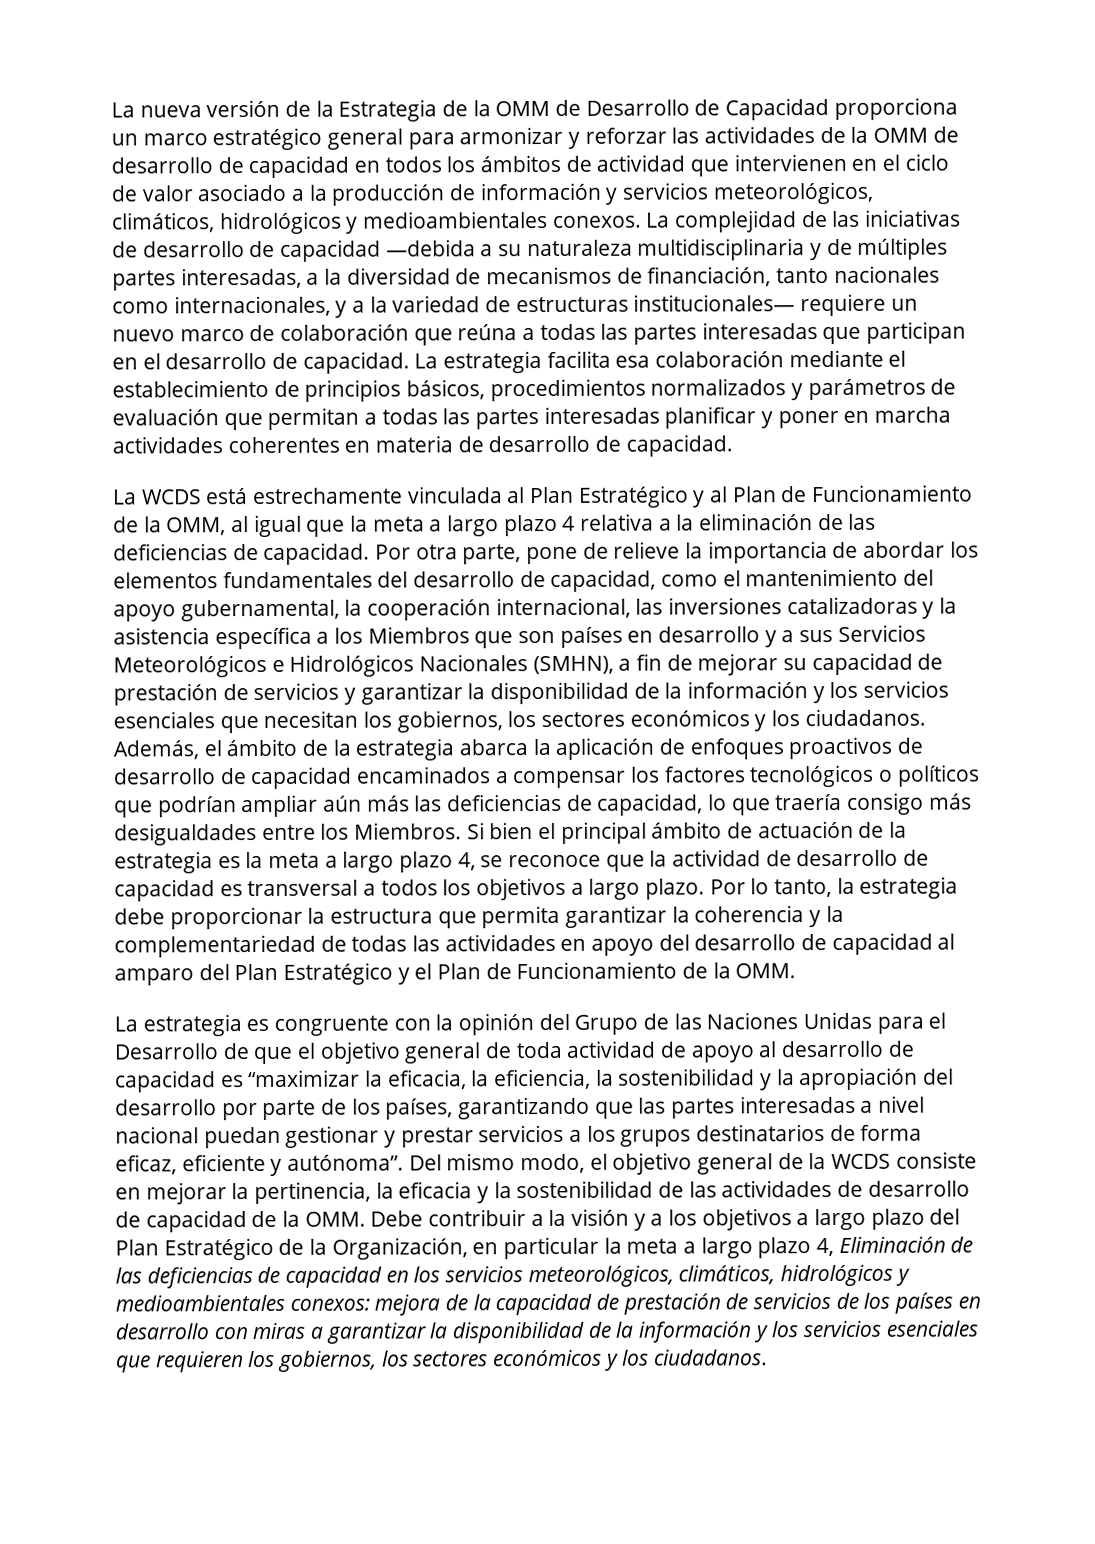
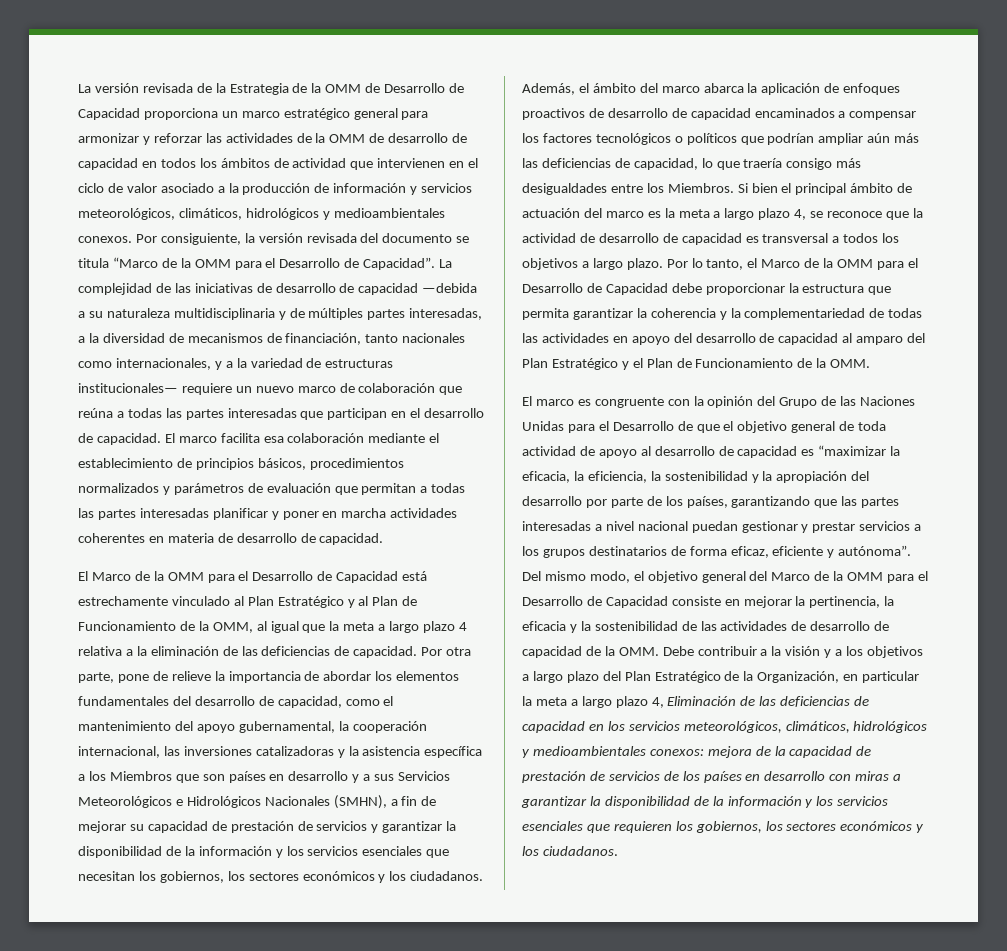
[111,99,281,118] La nueva versión -> [78,83,193,93] La versión revisada
(642, 221) none -> [135,233,470,245] [78,257,436,270] Por consiguiente, la versión revisada del documento se titula “Marco de la OMM para el Desarrollo de Capacidad”.
[414,351,543,374] La estrategia -> [164,433,217,443] El marco
[113,489,202,505] La WCDS -> [78,571,399,583] El Marco de la OMM para el Desarrollo de Capacidad
[407,486,503,504] vinculada -> [171,596,230,606] vinculado
[302,738,455,761] de la estrategia -> [639,83,700,93] del marco
[858,821,908,838] [114,851,213,874] de la estrategia -> [583,208,644,218] del marco
[836,876,959,899] la estrategia -> [747,258,918,270] [522,283,668,295] el Marco de la OMM para el Desarrollo de Capacidad
[114,1014,242,1037] La estrategia -> [522,396,574,406] El marco
[777,1153,892,1170] de la WCDS -> [749,571,928,583] [522,596,668,608] del Marco de la OMM para el Desarrollo de Capacidad

